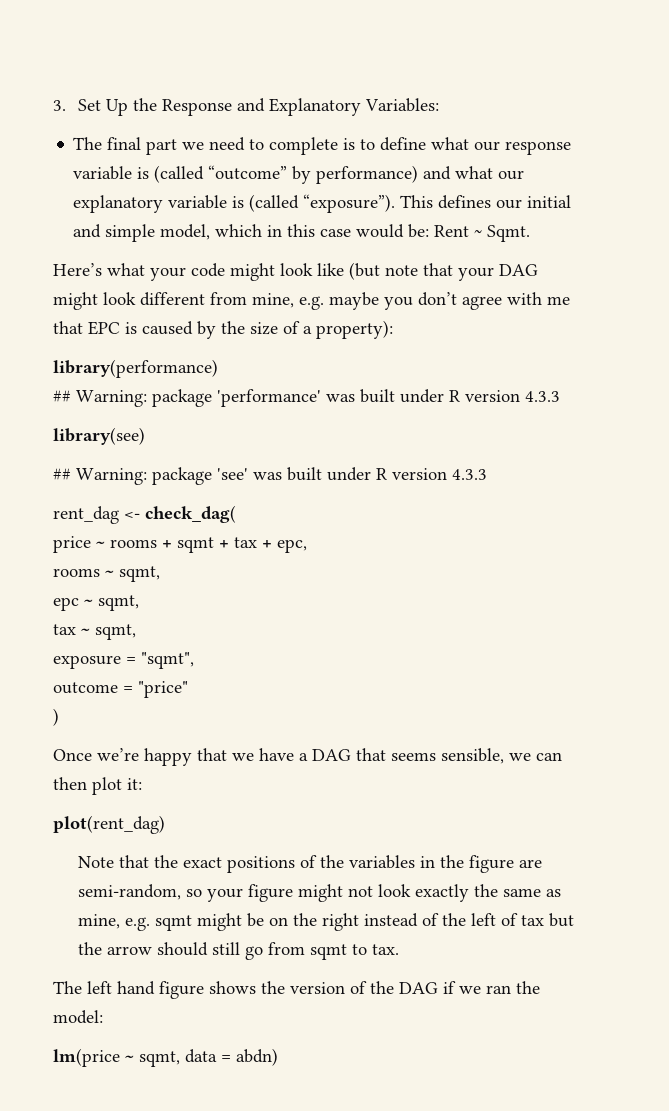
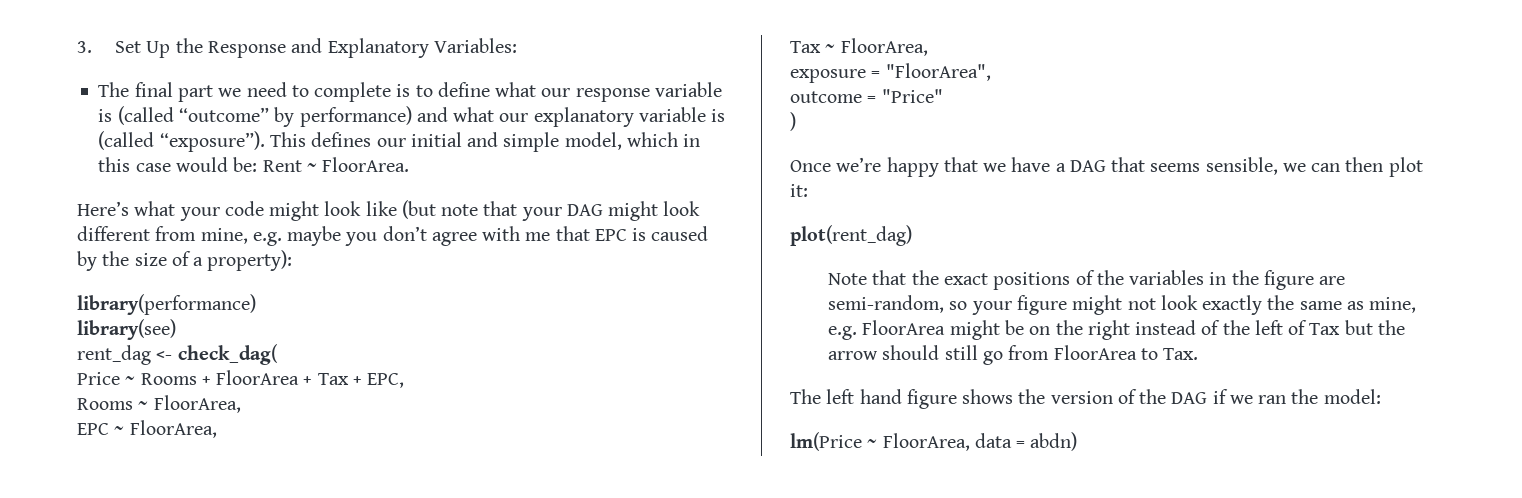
[487,225,531,242] Sqmt. -> [322,157,410,172] FloorArea.
[53,389,560,407] [53,427,145,445] [53,467,487,485] [53,505,236,524] [53,536,307,553] [53,566,160,582] [53,595,139,611] [53,624,136,640] ## Warning: package 'performance' was built under R version 4.3.3 // library(see) // ## Warning: package 'see' was built under R version 4.3.3 // rent_dag <- check_dag( // price ~ rooms + sqmt + tax + epc, // rooms ~ sqmt, // epc ~ sqmt, // tax ~ sqmt, -> [77,319,176,340] [77,344,278,365] [77,370,405,388] [77,395,241,413] [77,420,217,438] [790,38,928,56] library(see) // rent_dag <- check_dag( // Price ~ Rooms + FloorArea + Tax + EPC, // Rooms ~ FloorArea, // EPC ~ FloorArea, // Tax ~ FloorArea,
[141,652,194,669] "sqmt", -> [885,63,991,81] "FloorArea",
[138,681,188,698] "price" -> [881,89,943,103] "Price"
[154,915,192,931] sqmt -> [862,320,946,335] FloorArea
[520,915,544,926] tax -> [1309,323,1341,335] Tax
[309,944,399,960] sqmt to tax. -> [1053,345,1199,360] FloorArea to Tax.
[53,1048,180,1067] lm(price ~ sqmt, -> [790,432,970,451] lm(Price ~ FloorArea,

